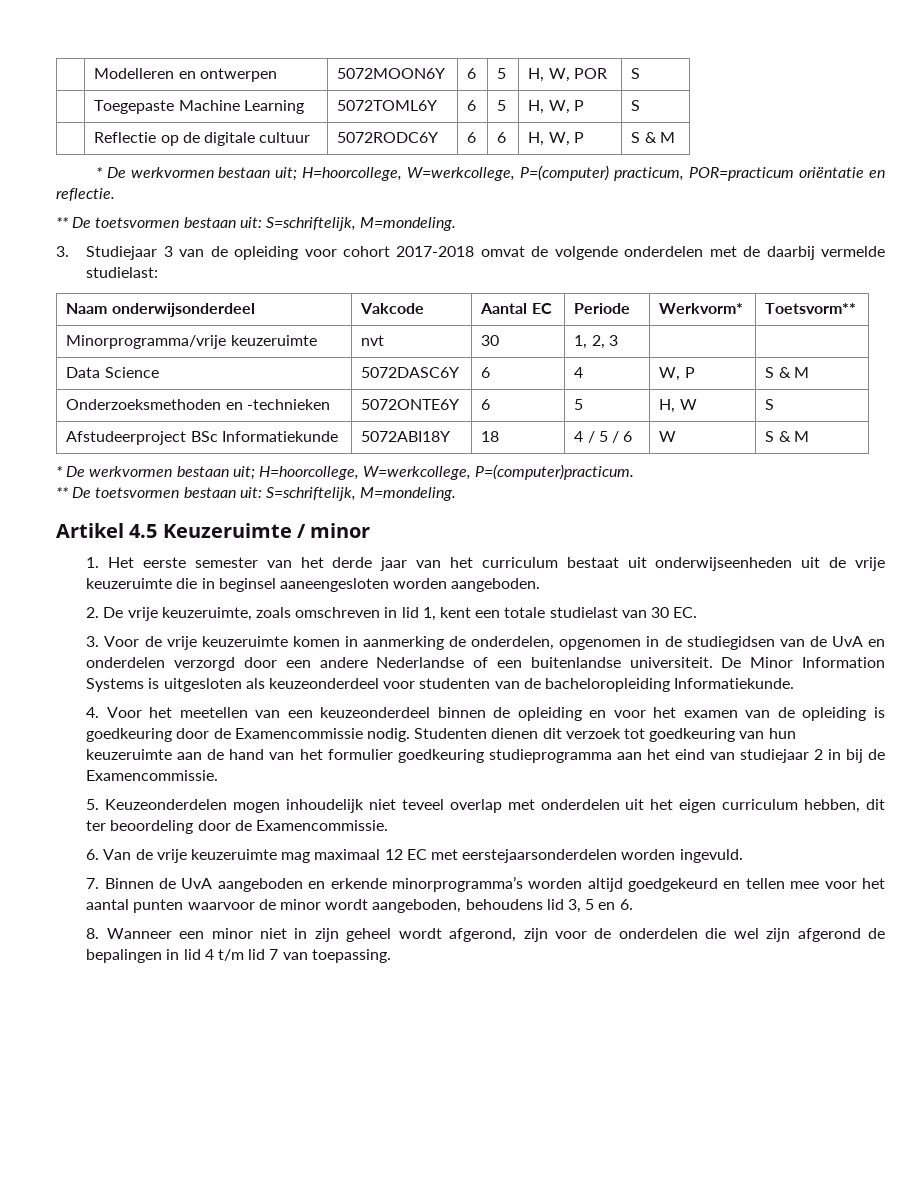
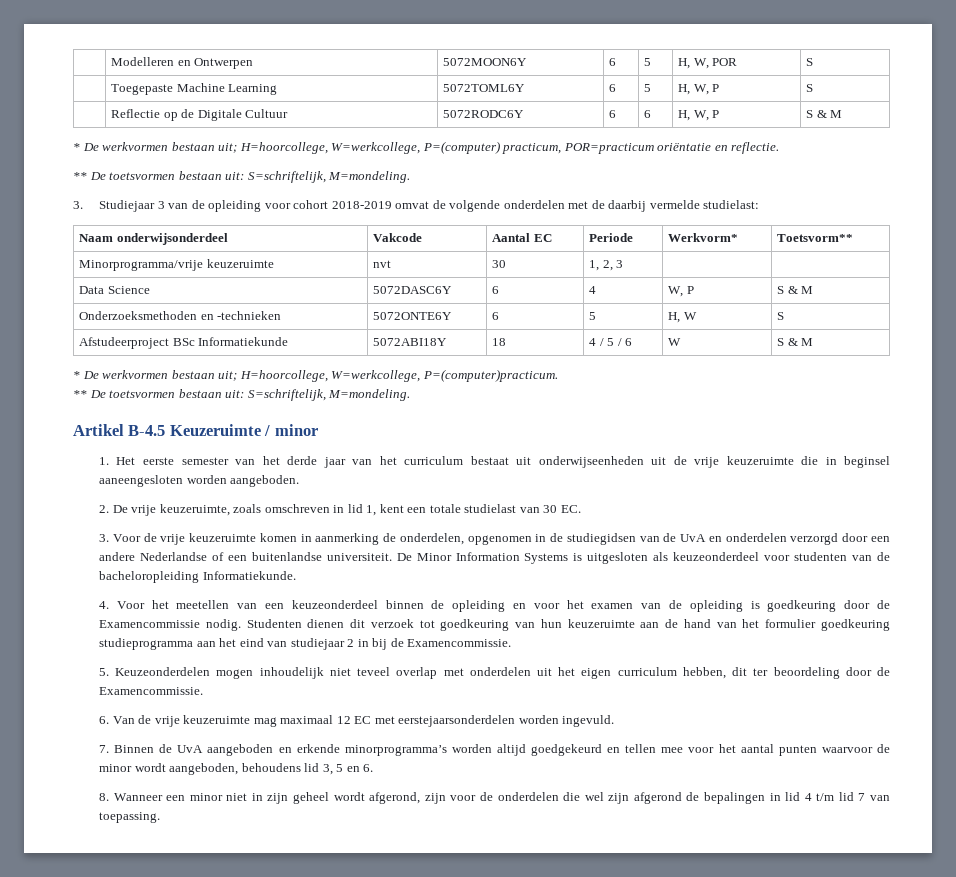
[199,68,277,82] ontwerpen -> [194,58,254,69] Ontwerpen
[203,132,311,146] digitale cultuur -> [197,109,289,121] Digitale Cultuur
[396,246,475,257] 2017-2018 -> [331,201,392,209] 2018-2019
[129,524,158,538] 4.5 -> [128,425,166,436] B-4.5

